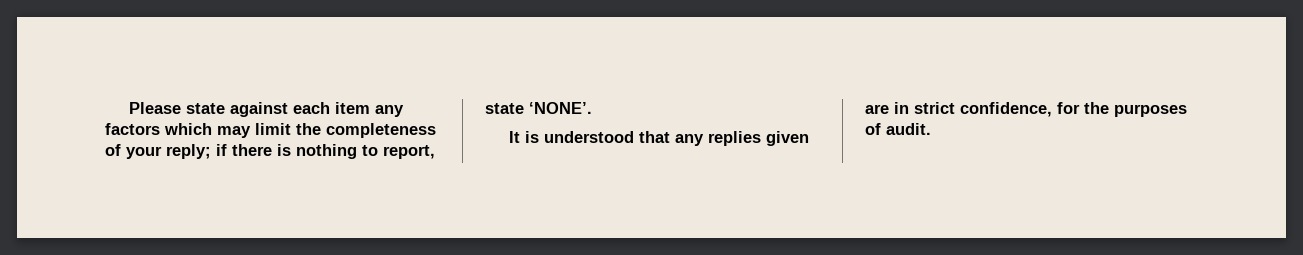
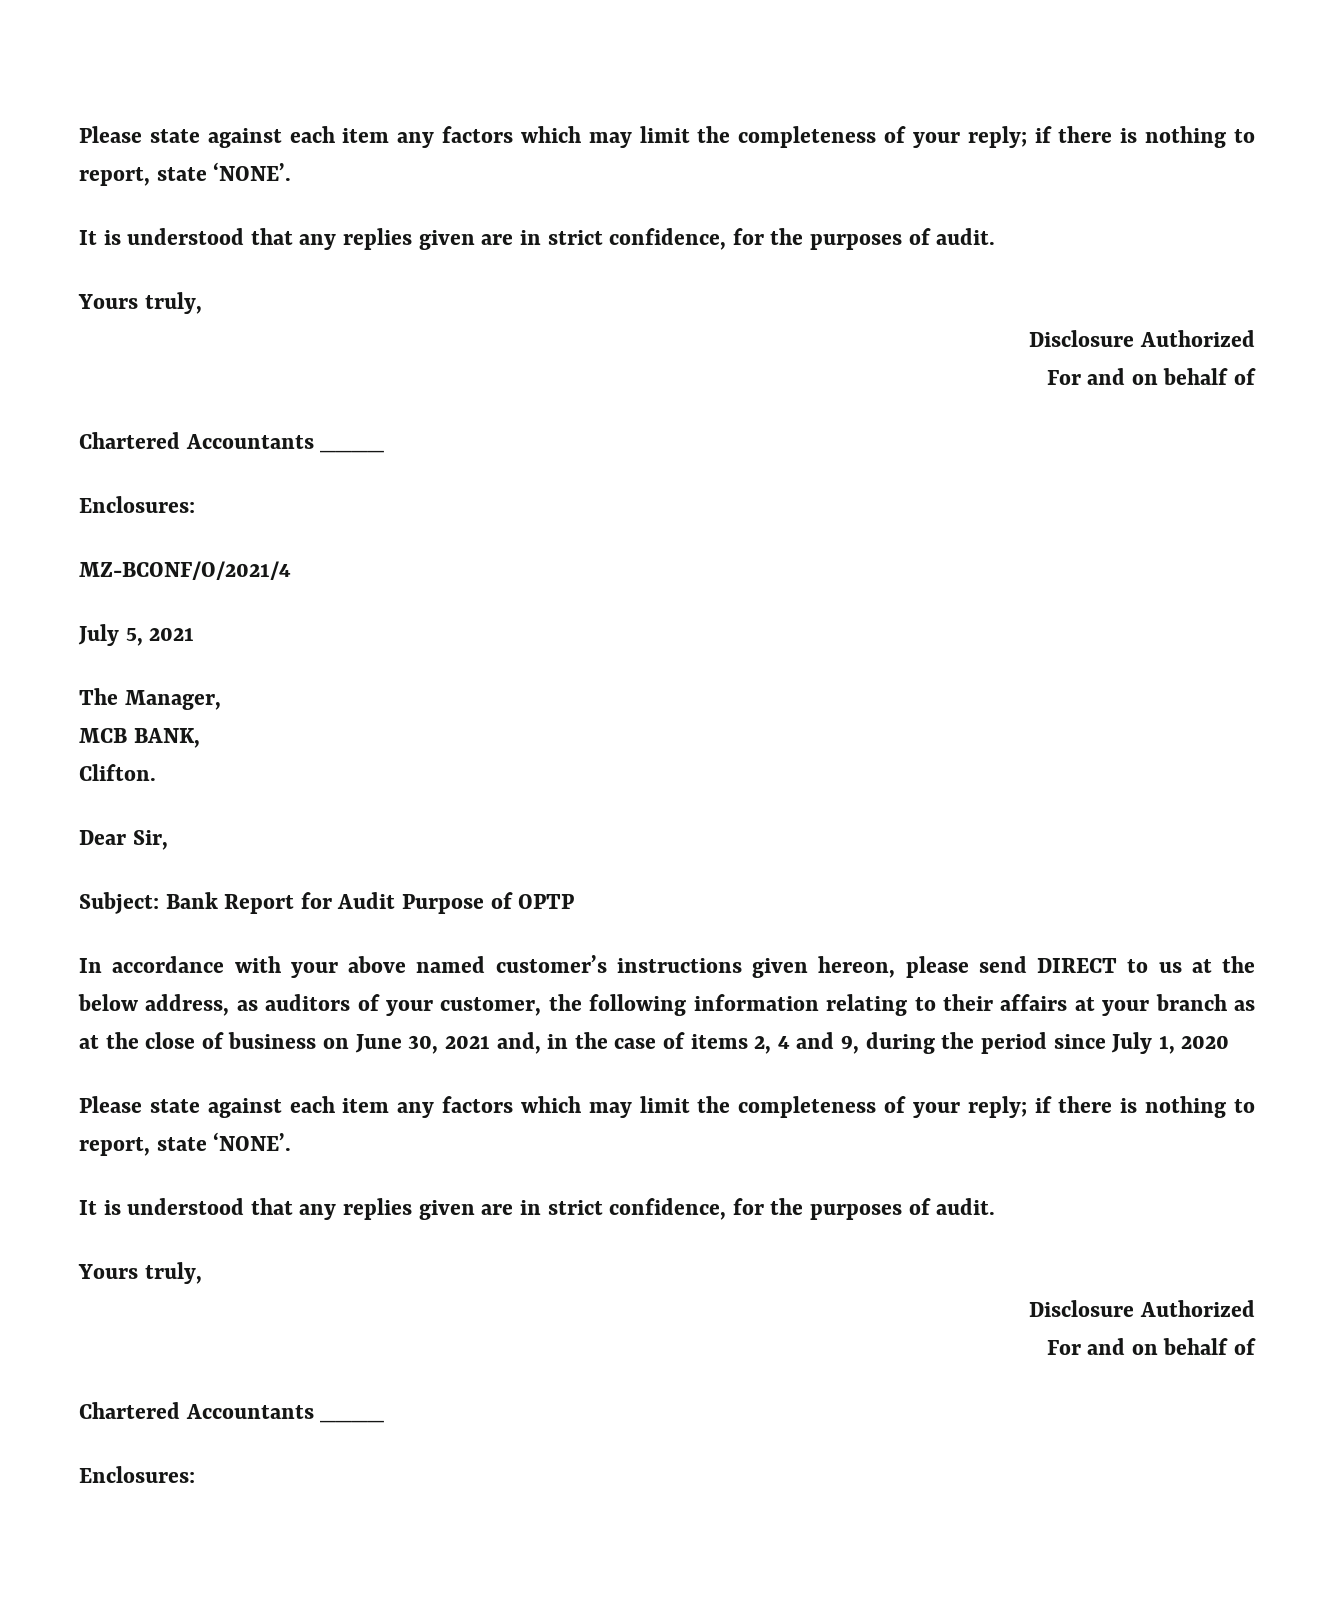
(931, 129) none -> [78,292,202,314] [1029,330,1255,347] [1046,368,1256,385] [79,432,314,449] [320,449,385,453] [79,496,195,513] [79,561,291,580] [78,624,195,646] [79,688,221,710] [79,728,200,748] [79,764,156,781] [79,830,168,850] [79,892,575,914] [79,955,1255,978] [78,994,1255,1016] [79,1032,1230,1054] [79,1096,1256,1118] [79,1132,292,1156] [79,1198,996,1220] [78,1262,202,1284] [1029,1300,1255,1317] [1046,1338,1256,1355] [79,1402,314,1419] [320,1419,385,1423] [79,1466,195,1483] // Yours truly, // Disclosure Authorized // For and on behalf of // Chartered Accountants ____ // Enclosures: // MZ-BCONF/O/2021/4 // July 5, 2021 // The Manager, // MCB BANK, // Clifton. // Dear Sir, // Subject: Bank Report for Audit Purpose of OPTP // In accordance with your above named customer’s instructions given hereon, please send DIRECT to us at the below address, as auditors of your customer, the following information relating to their affairs at your branch as at the close of business on June 30, 2021 and, in the case of items 2, 4 and 9, during the period since July 1, 2020 // Please state against each item any factors which may limit the completeness of your reply; if there is nothing to report, state ‘NONE’. // It is understood that any replies given are in strict confidence, for the purposes of audit. // Yours truly, // Disclosure Authorized // For and on behalf of // Chartered Accountants ____ // Enclosures:

